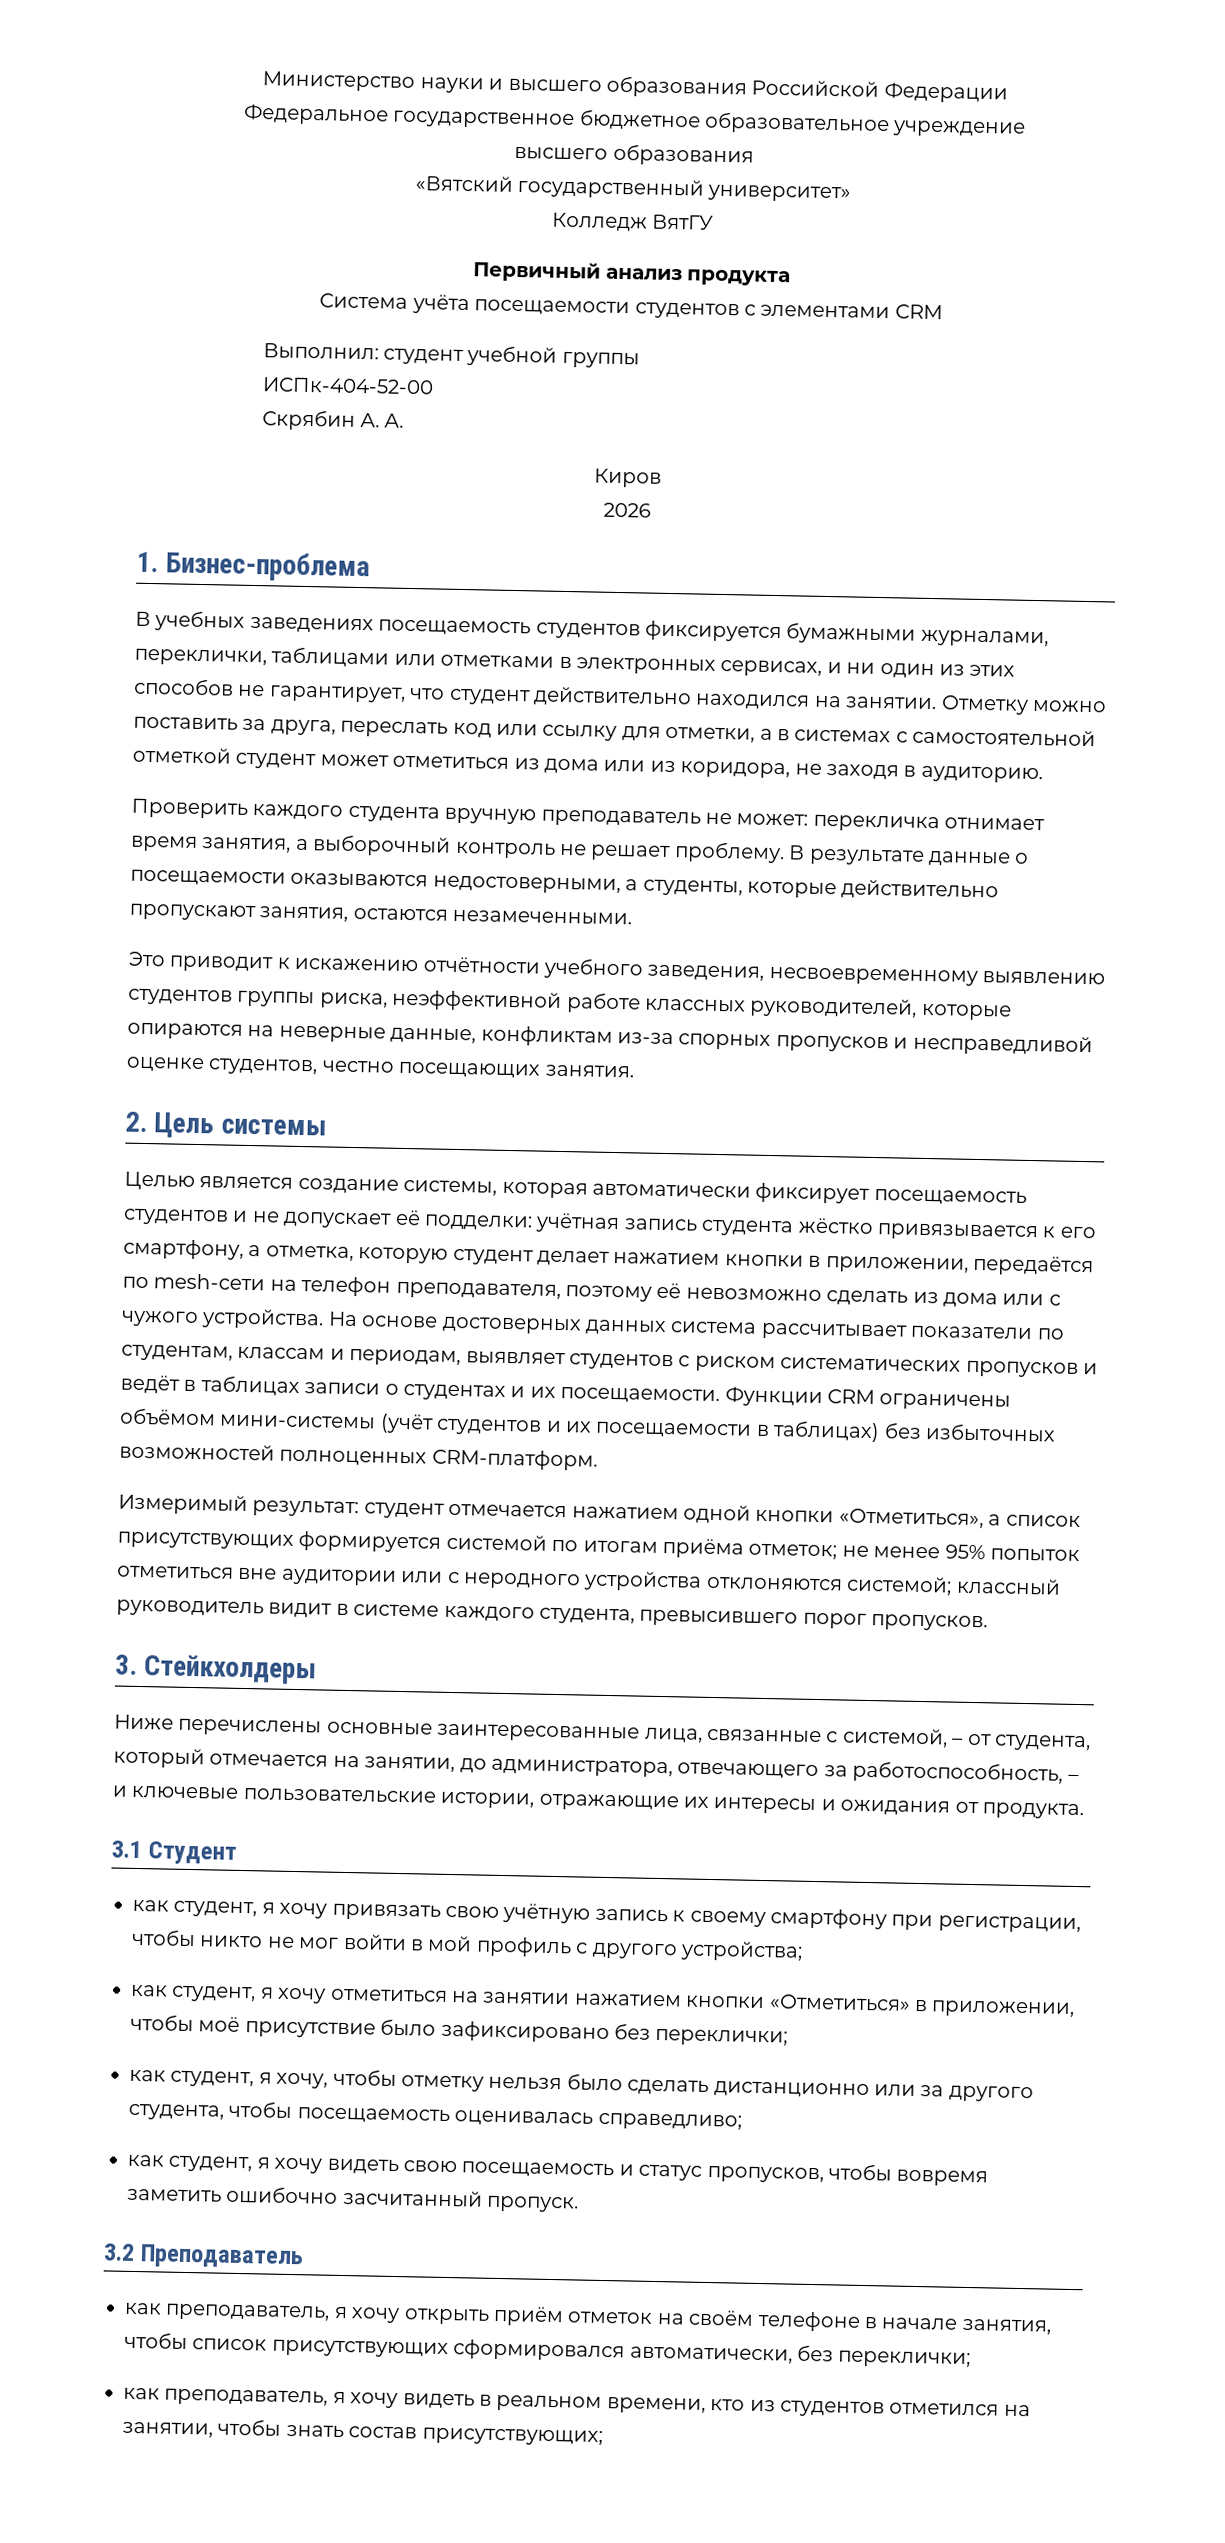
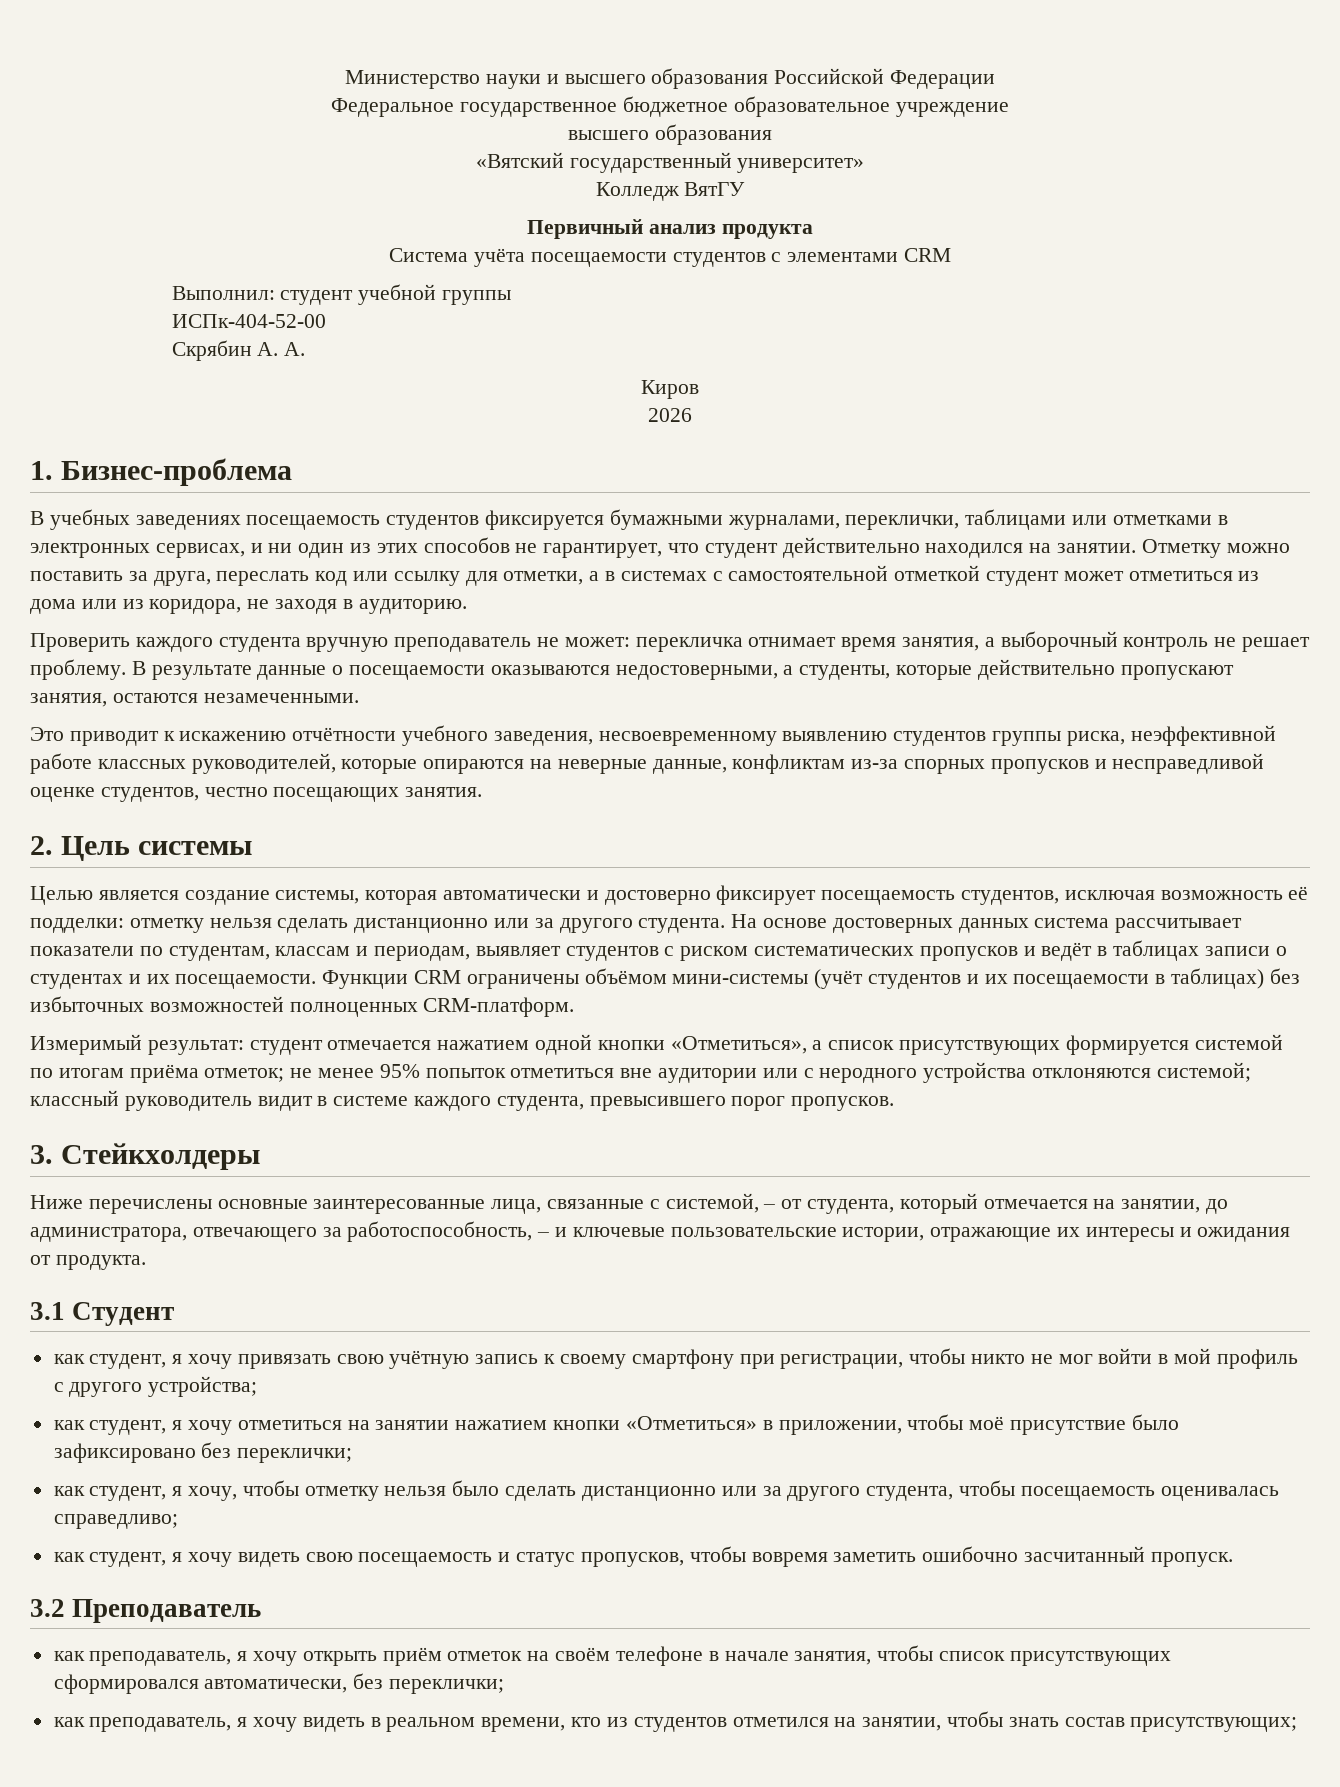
[755,1182,1027,1206] [123,1208,1096,1242] [123,1238,1094,1277] [122,1273,1061,1308] [121,1308,325,1330] фиксирует посещаемость студентов и не допускает её подделки: учётная запись студента жёстко привязывается к его смартфону, а отметка, которую студент делает нажатием кнопки в приложении, передаётся по mesh-сети на телефон преподавателя, поэтому её невозможно сделать из дома или с чужого устройства. -> [586,885,1309,905] [30,918,726,933] и достоверно фиксирует посещаемость студентов, исключая возможность её подделки: отметку нельзя сделать дистанционно или за другого студента.

